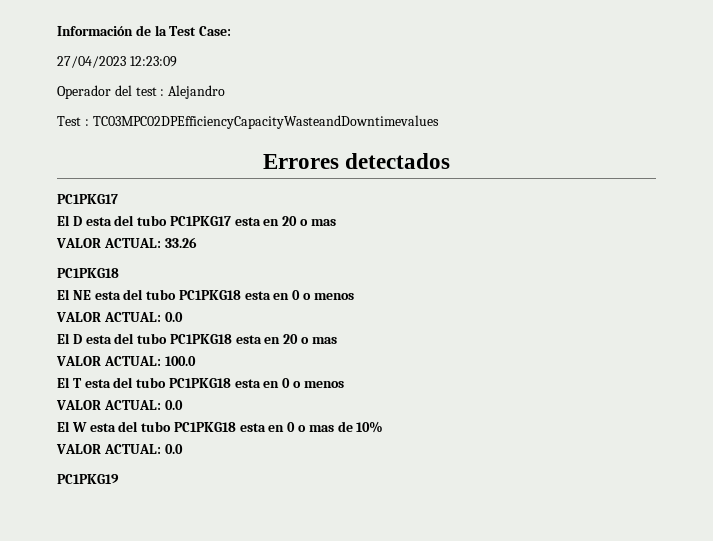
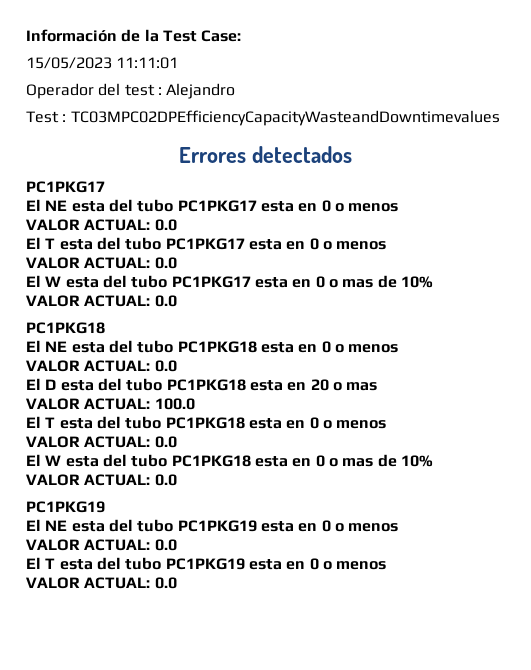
[57,56,177,68] 27/04/2023 12:23:09 -> [26,57,179,69] 15/05/2023 11:11:01
[72,215,336,226] [56,237,197,248] D esta del tubo PC1PKG17 esta en 20 o mas // VALOR ACTUAL: 33.26 -> [45,199,399,212] [26,219,177,231] [26,237,387,250] [26,257,177,269] [26,275,433,288] [26,295,177,307] NE esta del tubo PC1PKG17 esta en 0 o menos // VALOR ACTUAL: 0.0 // El T esta del tubo PC1PKG17 esta en 0 o menos // VALOR ACTUAL: 0.0 // El W esta del tubo PC1PKG17 esta en 0 o mas de 10% // VALOR ACTUAL: 0.0
(119, 479) none -> [26,519,399,532] [26,539,177,551] [26,557,387,570] [26,577,177,589] // El NE esta del tubo PC1PKG19 esta en 0 o menos // VALOR ACTUAL: 0.0 // El T esta del tubo PC1PKG19 esta en 0 o menos // VALOR ACTUAL: 0.0

